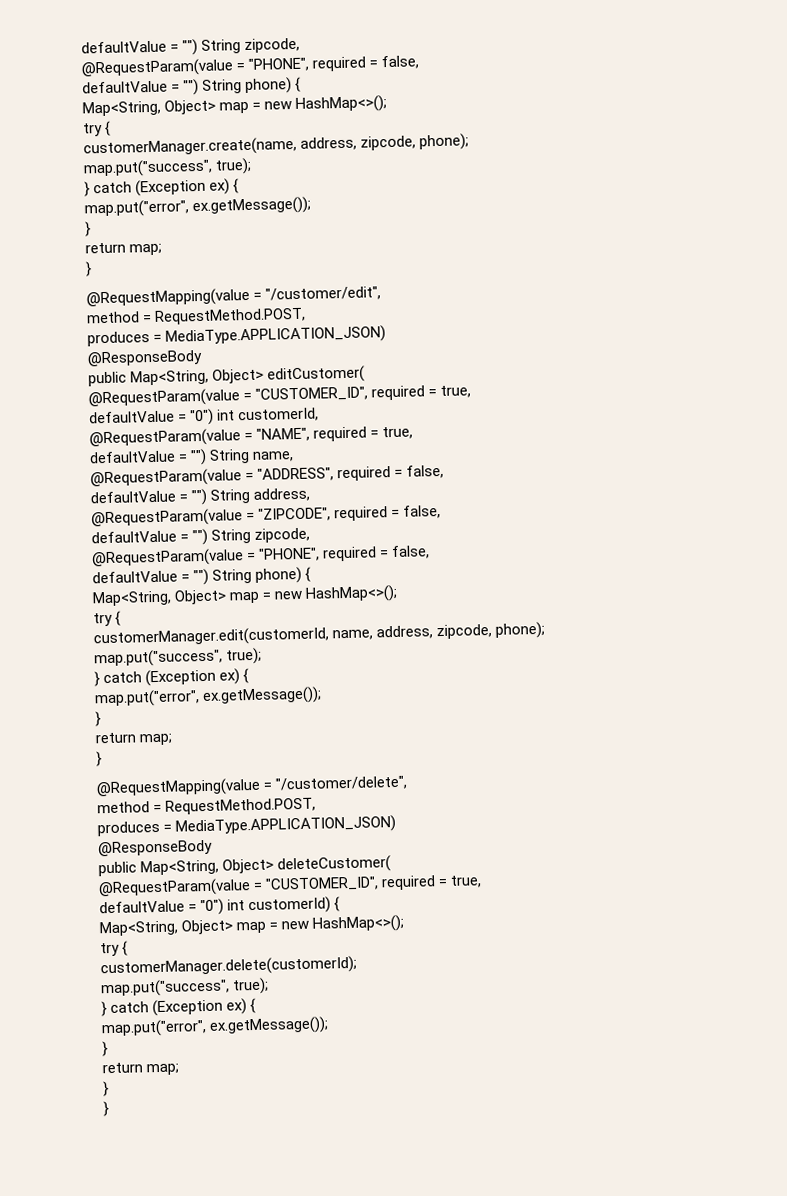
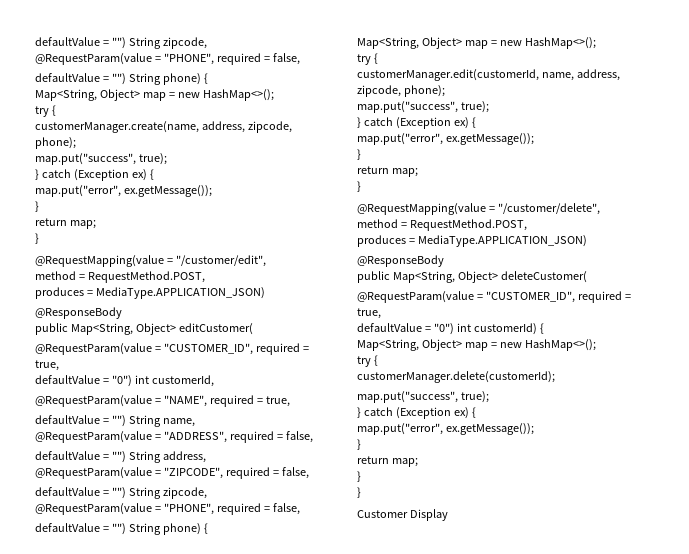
(109, 1109) none -> [357,509,448,521] // Customer Display

